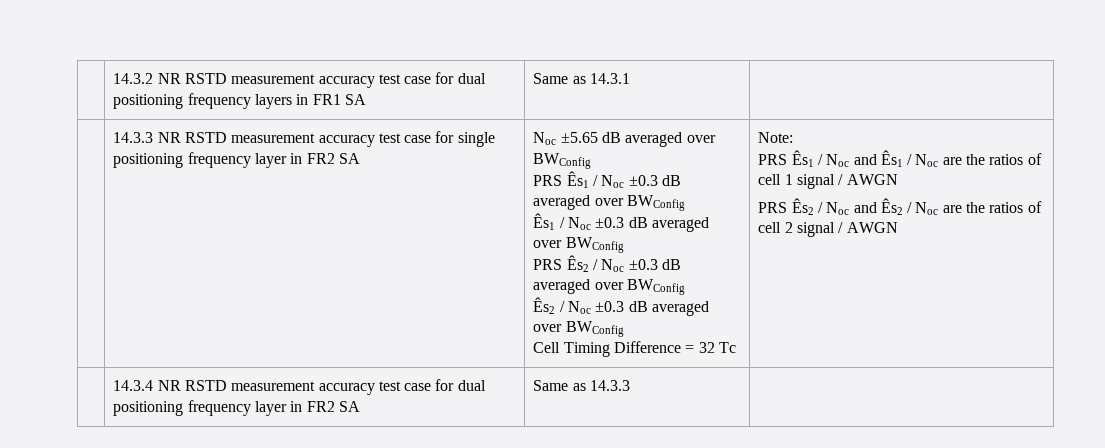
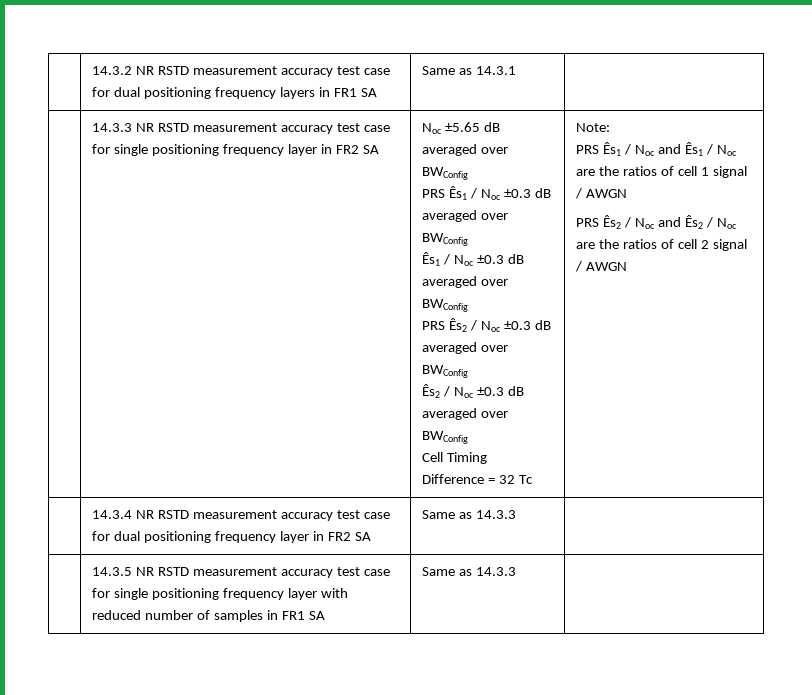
(630, 385) none -> [92,567,390,578] [92,588,348,600] [92,610,325,622] [422,567,517,576] // | 14.3.5 NR RSTD measurement accuracy test case for single positioning frequency layer with reduced number of samples in FR1 SA | Same as 14.3.3 |

